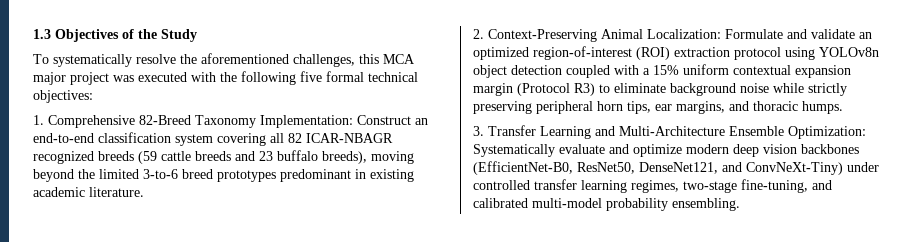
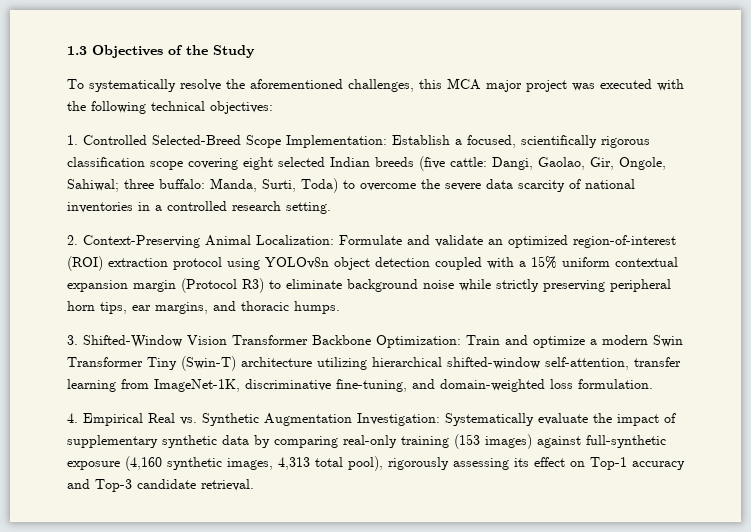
[300,71,364,82] five formal -> (146, 107) none
[48,115,428,128] [33,132,393,146] [33,150,414,164] [33,169,414,182] [33,187,144,197] Comprehensive 82-Breed Taxonomy Implementation: Construct an end-to-end classification system covering all 82 ICAR-NBAGR recognized breeds (59 cattle breeds and 23 buffalo breeds), moving beyond the limited 3-to-6 breed prototypes predominant in existing academic literature. -> [83,135,650,148] [67,156,666,171] [67,178,635,193] [67,201,331,214] Controlled Selected-Breed Scope Implementation: Establish a focused, scientifically rigorous classification scope covering eight selected Indian breeds (five cattle: Dangi, Gaolao, Gir, Ongole, Sahiwal; three buffalo: Manda, Surti, Toda) to overcome the severe data scarcity of national inventories in a controlled research setting.
[488,125,866,139] [473,144,859,157] [473,161,879,175] [473,179,832,193] [473,198,740,211] Transfer Learning and Multi-Architecture Ensemble Optimization: Systematically evaluate and optimize modern deep vision backbones (EfficientNet-B0, ResNet50, DenseNet121, and ConvNeXt-Tiny) under controlled transfer learning regimes, two-stage fine-tuning, and calibrated multi-model probability ensembling. -> [83,335,683,348] [67,356,681,371] [67,379,653,392] [67,413,676,426] [67,434,666,449] [67,456,685,471] [67,479,254,492] Shifted-Window Vision Transformer Backbone Optimization: Train and optimize a modern Swin Transformer Tiny (Swin-T) architecture utilizing hierarchical shifted-window self-attention, transfer learning from ImageNet-1K, discriminative fine-tuning, and domain-weighted loss formulation. // 4. Empirical Real vs. Synthetic Augmentation Investigation: Systematically evaluate the impact of supplementary synthetic data by comparing real-only training (153 images) against full-synthetic exposure (4,160 synthetic images, 4,313 total pool), rigorously assessing its effect on Top-1 accuracy and Top-3 candidate retrieval.

